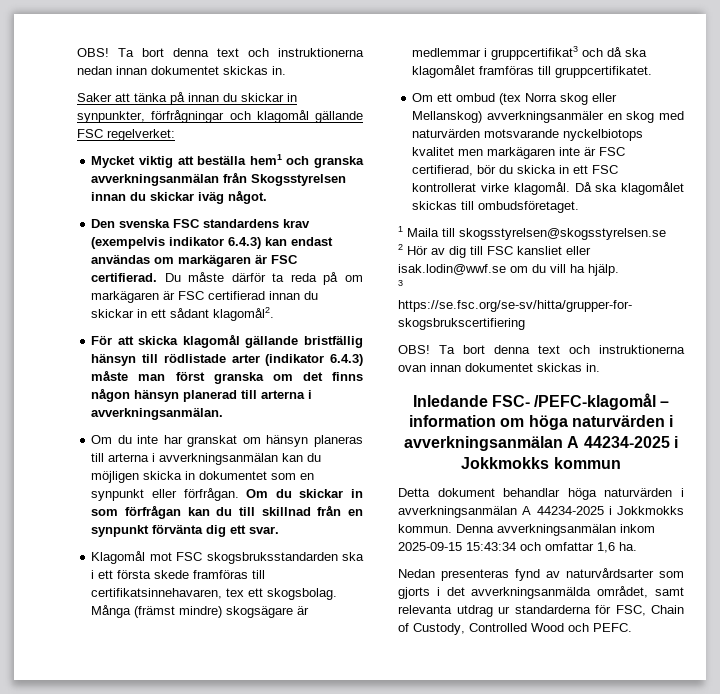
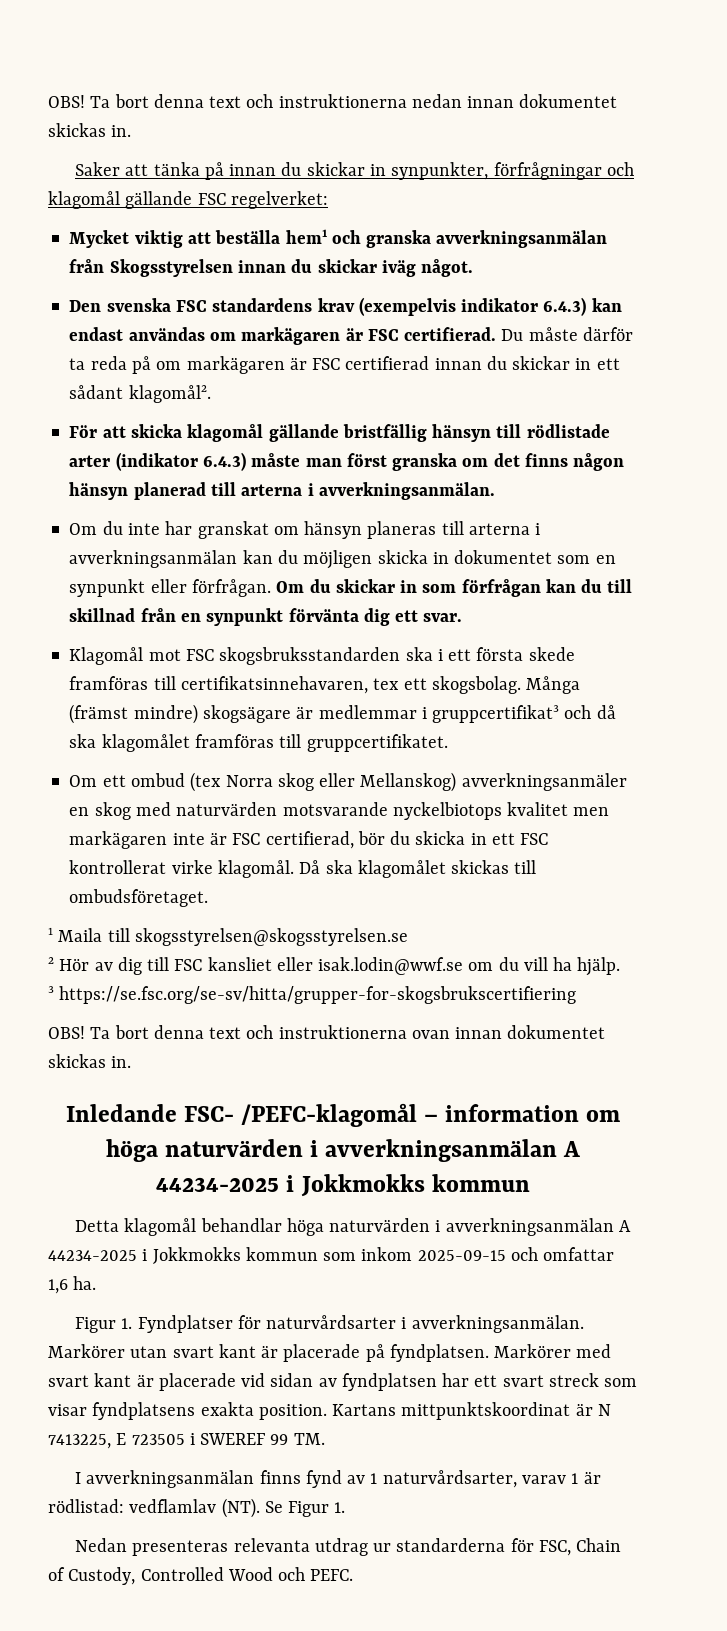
[437,488,495,497] dokument -> [124,1218,197,1236] klagomål
[398,524,616,536] kommun. Denna avverkningsanmälan -> [245,1247,357,1261] kommun som
[466,542,516,551] 15:43:34 -> (506, 1255) none
[398,568,684,581] [398,586,684,599] Nedan presenteras fynd av naturvårdsarter som gjorts i det avverkningsanmälda området, samt -> [75,1315,584,1333] [48,1344,612,1362] [48,1373,638,1391] [48,1402,611,1420] [48,1433,325,1449] [75,1470,601,1488] [48,1498,346,1518] [75,1538,229,1556] Figur 1. Fyndplatser för naturvårdsarter i avverkningsanmälan. Markörer utan svart kant är placerade på fyndplatsen. Markörer med svart kant är placerade vid sidan av fyndplatsen har ett svart streck som visar fyndplatsens exakta position. Kartans mittpunktskoordinat är N 7413225, E 723505 i SWEREF 99 TM. // I avverkningsanmälan finns fynd av 1 naturvårdsarter, varav 1 är rödlistad: vedflamlav (NT). Se Figur 1. // Nedan presenteras

